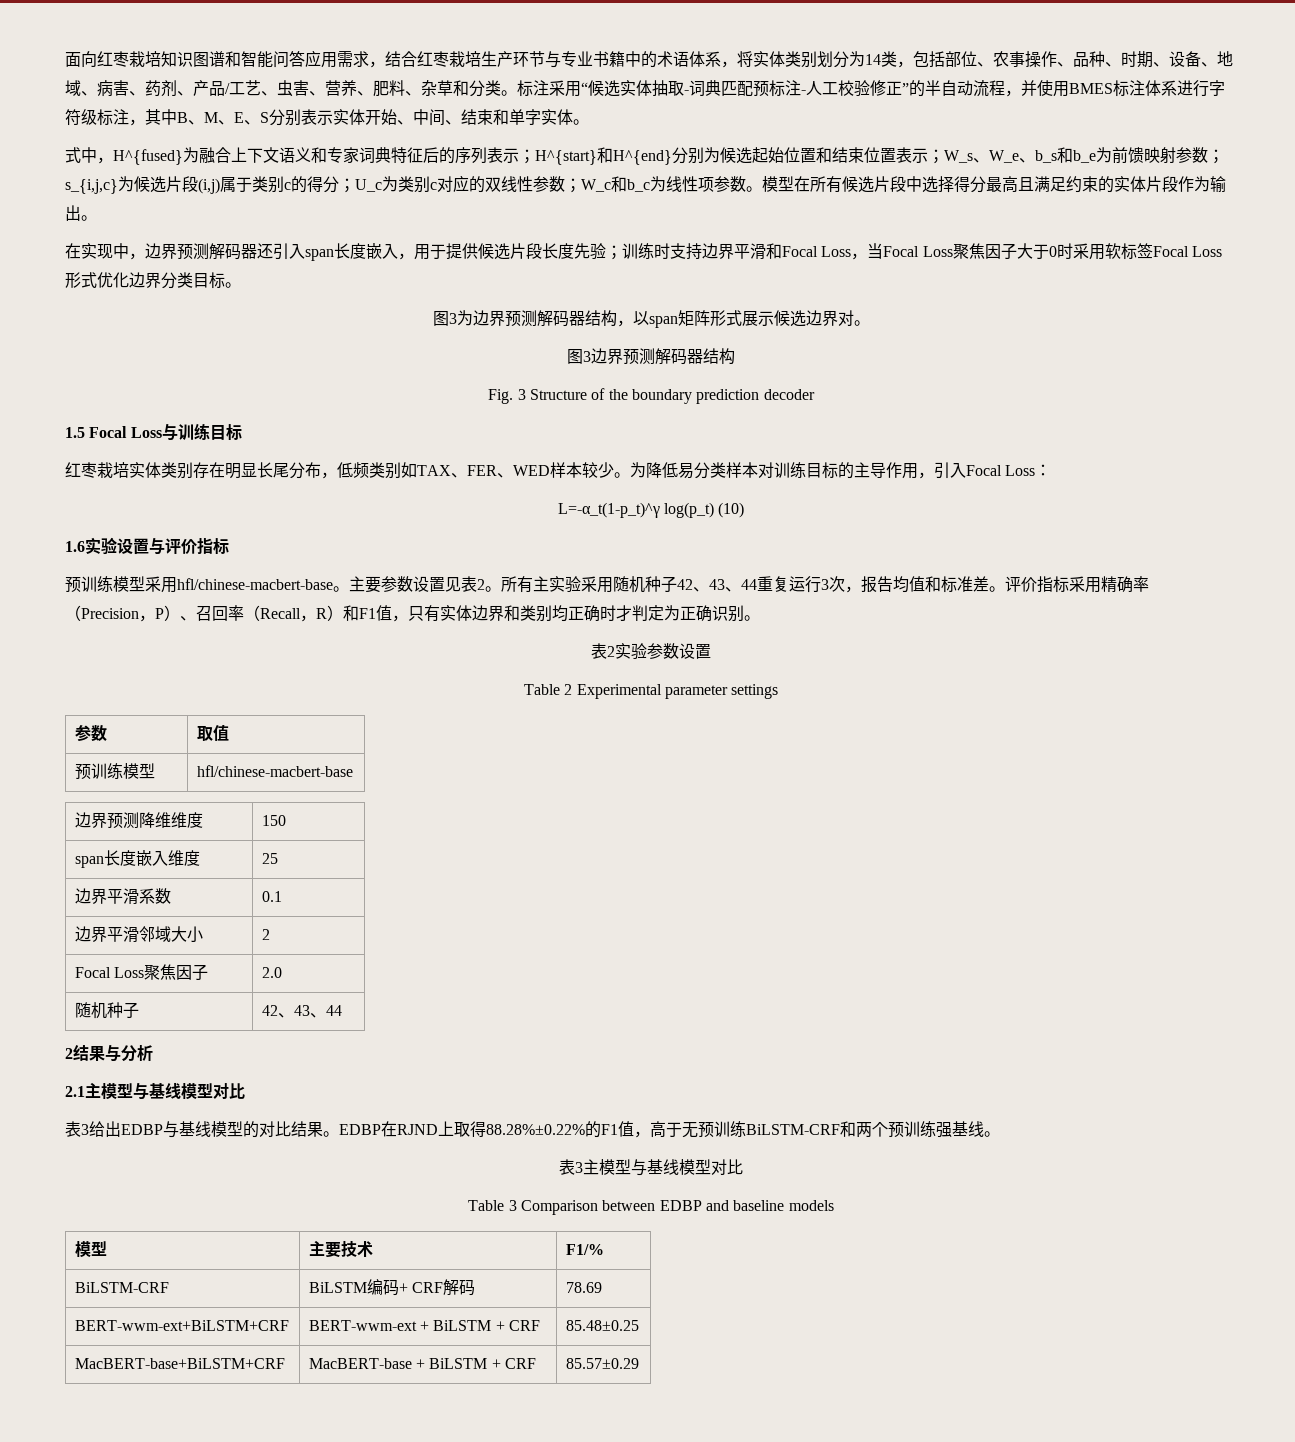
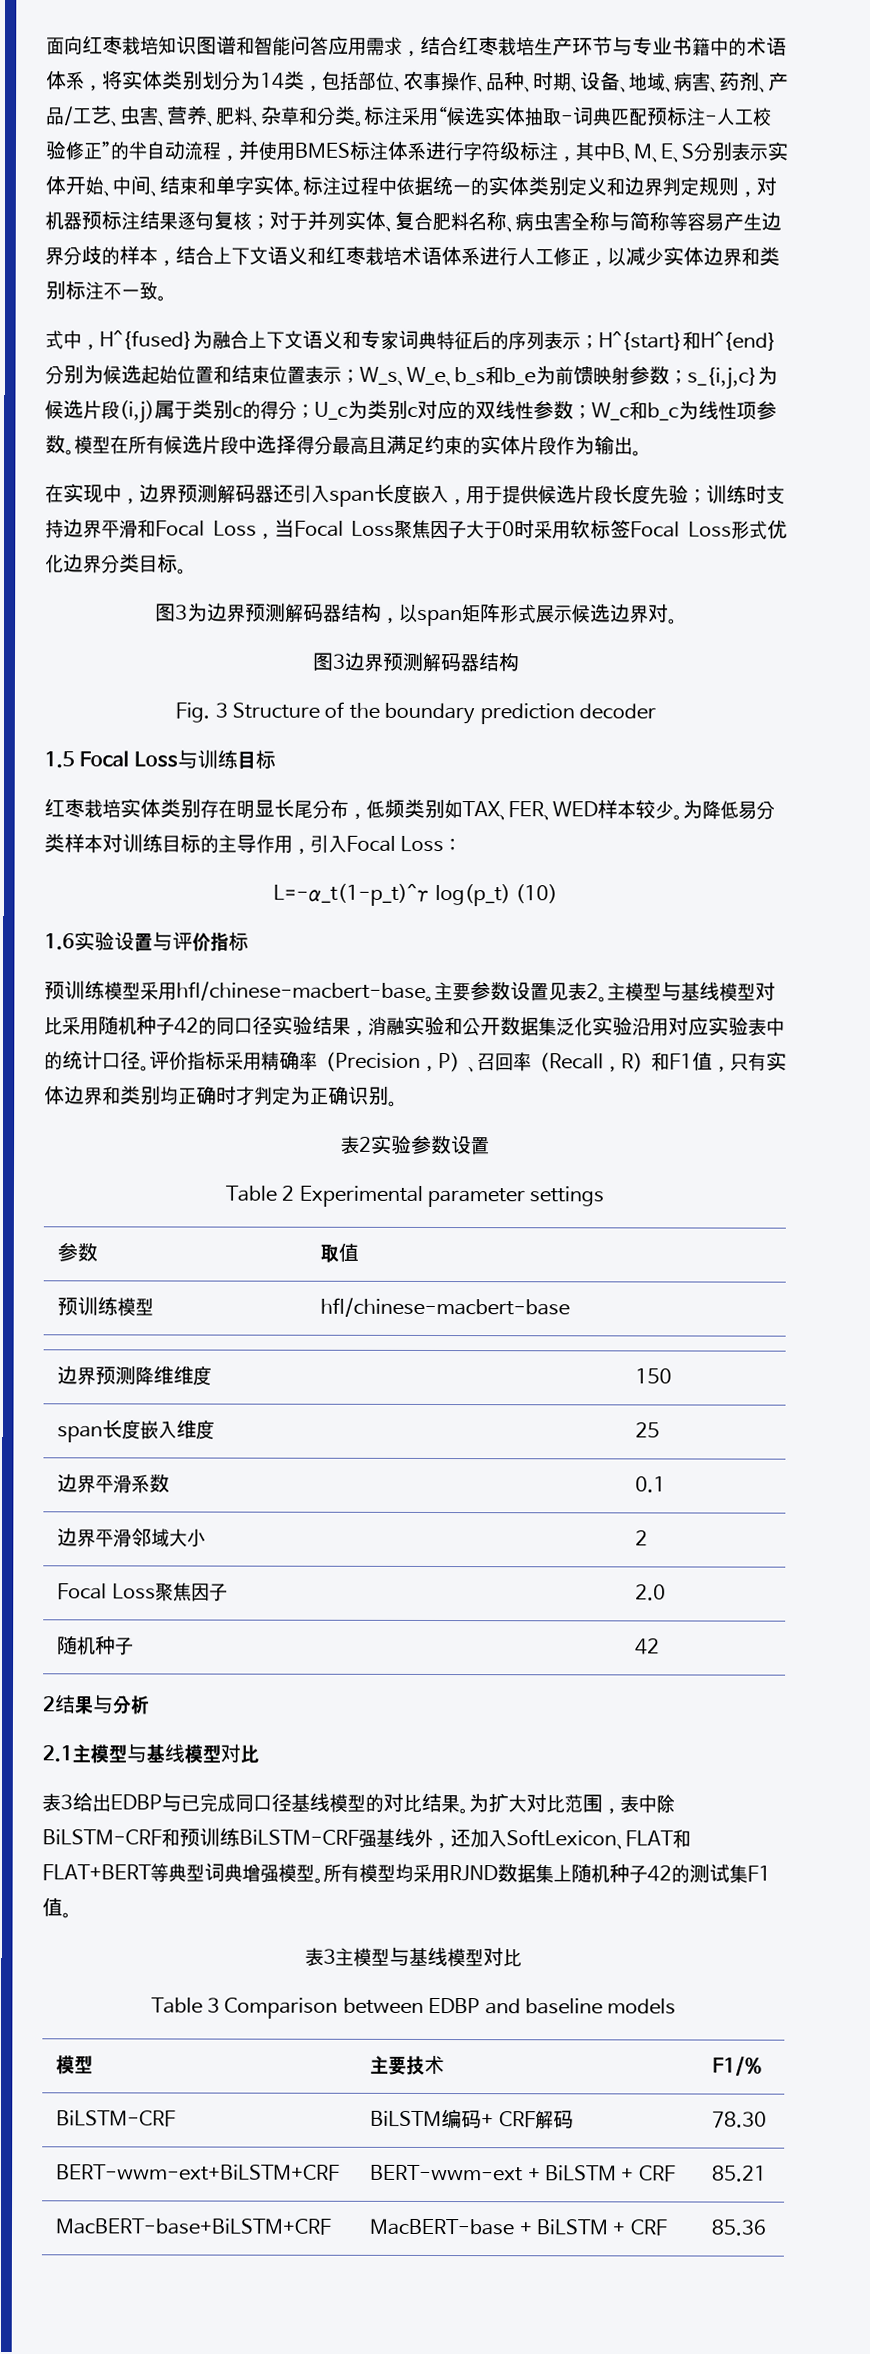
(589, 122) none -> [302,175,777,198] [45,210,782,233] [45,245,780,268] [45,280,167,302] 标注过程中依据统一的实体类别定义和边界判定规则，对机器预标注结果逐句复核；对于并列实体、复合肥料名称、病虫害全称与简称等容易产生边界分歧的样本，结合上下文语义和红枣栽培术语体系进行人工修正，以减少实体边界和类别标注不一致。
[501,576,989,593] 所有主实验采用随机种子42、43、44重复运行3次，报告均值和标准差 -> [606,981,776,1002] [44,1015,785,1037] [44,1050,141,1071] 主模型与基线模型对比采用随机种子42的同口径实验结果，消融实验和公开数据集泛化实验沿用对应实验表中的统计口径
[277,1005,342,1018] 、43、44 -> (661, 1646) none
(179, 1129) none -> [181,1792,292,1813] 已完成同口径
[339,1121,984,1138] EDBP在RJND上取得88.28%±0.22%的F1值，高于无预训练BiLSTM-CRF和两个预训练强基线 -> [468,1793,675,1815] [42,1827,691,1850] [42,1862,771,1884] [42,1897,63,1917] 为扩大对比范围，表中除BiLSTM-CRF和预训练BiLSTM-CRF强基线外，还加入SoftLexicon、FLAT和FLAT+BERT等典型词典增强模型。所有模型均采用RJND数据集上随机种子42的测试集F1值
[565,1282,602,1293] 78.69 -> [712,2111,768,2128] 78.30
[565,1320,639,1331] 85.48±0.25 -> [712,2165,768,2182] 85.21
[565,1358,639,1369] 85.57±0.29 -> [711,2219,767,2236] 85.36

